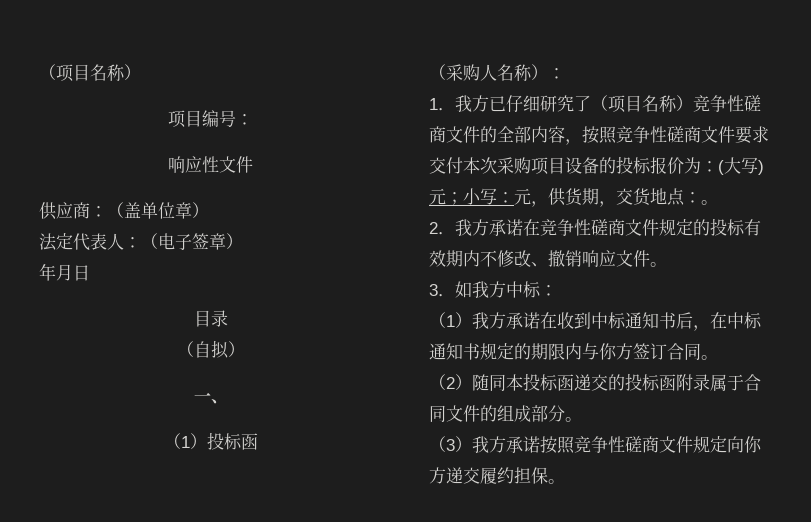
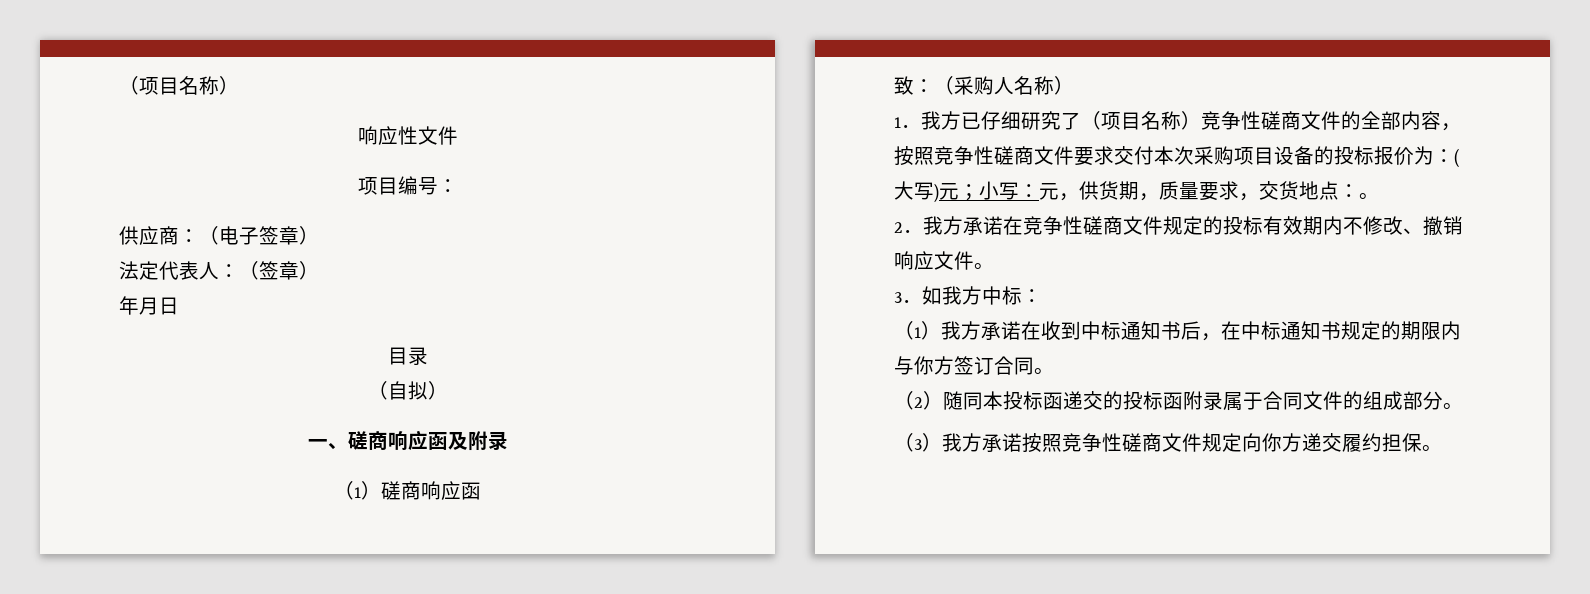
[39,64,141,82] （项目名称） -> [119,76,239,95] [357,126,458,145] （项目名称） // 响应性文件
[168,156,253,173] // 响应性文件 -> (458, 186) none
[124,202,175,219] 盖单位 -> [219,226,279,245] 电子签
[158,233,192,250] 电子 -> (259, 270) none
[163,432,242,450] // （1）投标 -> [347,430,508,451] [334,481,461,500] 磋商响应函及附录 // （1）磋商响应
(258, 441) none -> [894,76,934,95] 致：
[548,68,565,79] ： -> (1074, 85) none
(616, 204) none -> [1159,181,1259,201] 质量要求，

